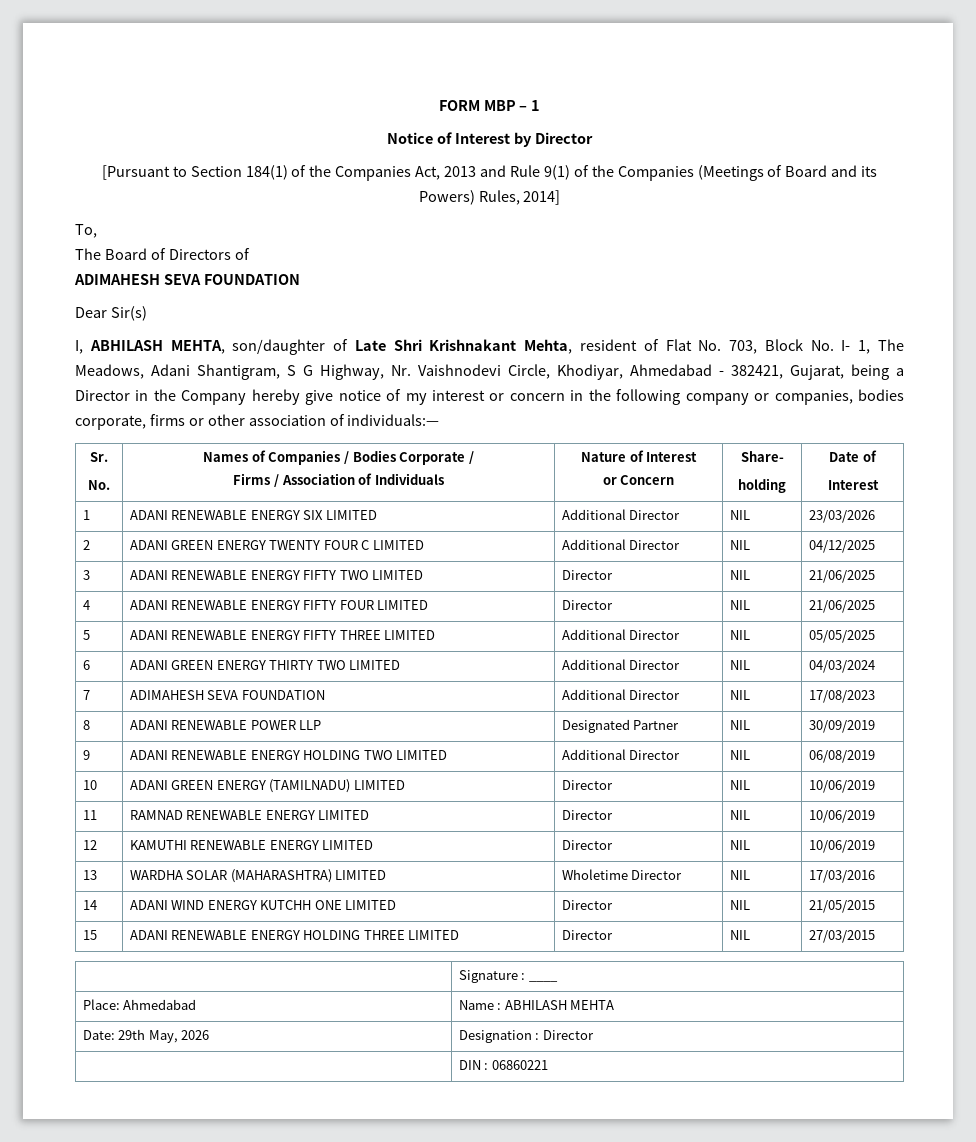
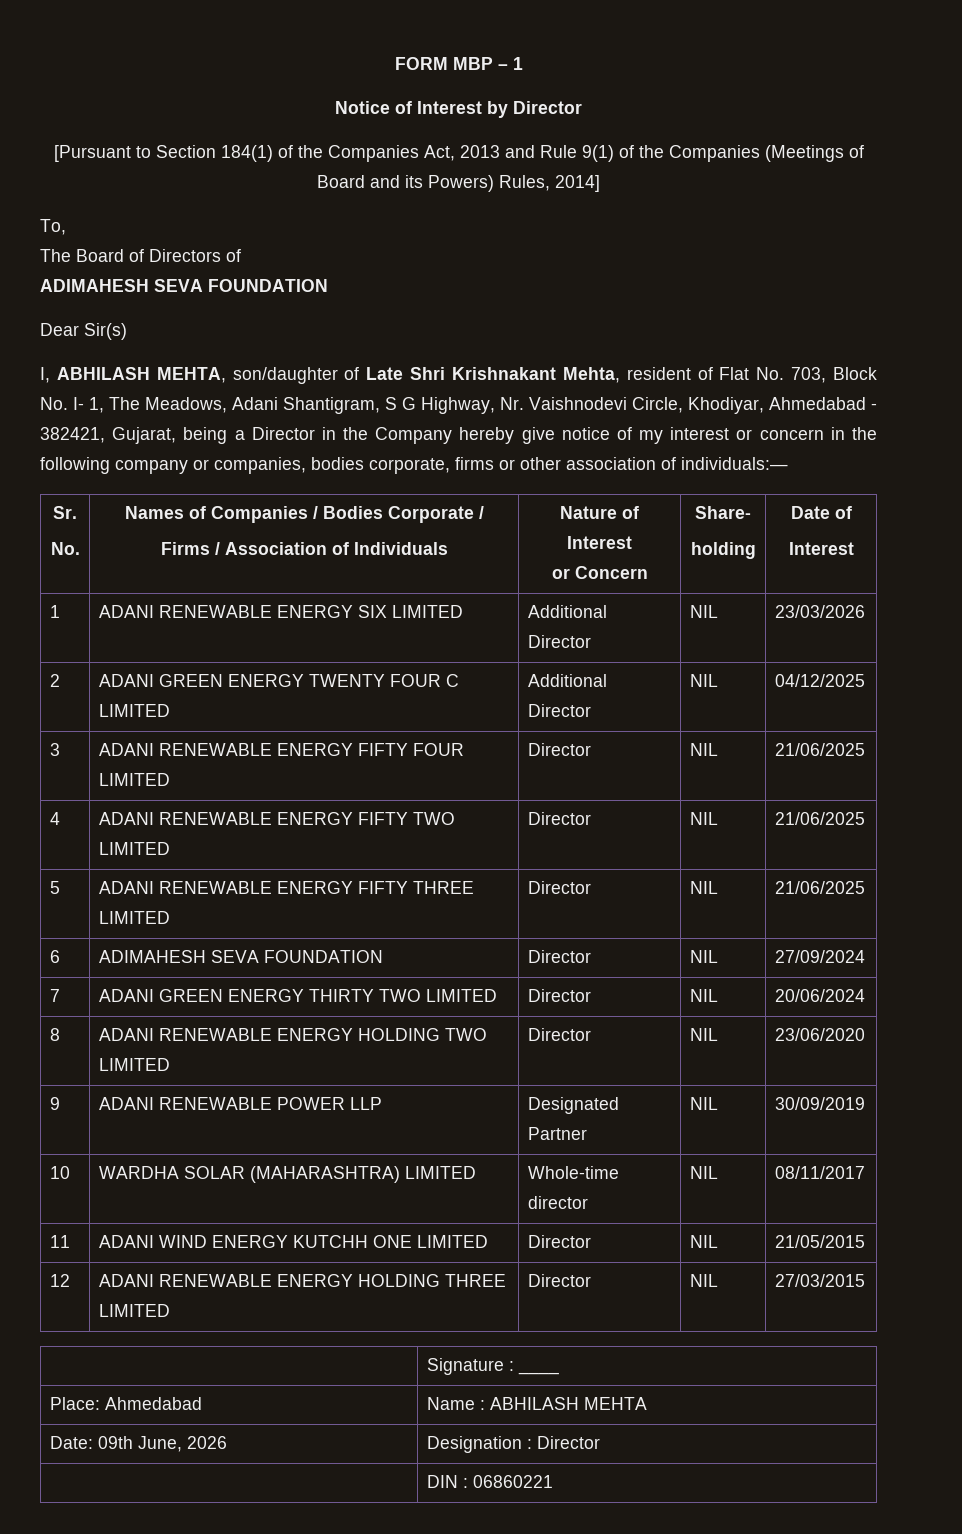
[339,570,369,580] TWO -> [412,743,464,756] FOUR
[339,600,374,610] FOUR -> [412,812,455,825] TWO
[561,629,681,640] [729,630,750,640] [808,630,875,643] Additional Director | NIL | 05/05/2025 -> [527,881,591,894] [689,881,718,894] [774,881,865,894] Director | NIL | 21/06/2025
(90, 665) none -> [98,950,383,963] [527,950,591,963] [689,950,718,963] [774,950,865,963] [49,989,60,1002] | ADIMAHESH SEVA FOUNDATION | Director | NIL | 27/09/2024 // 7
[561,659,681,670] [729,660,750,670] [808,660,875,673] [82,690,90,700] [129,690,325,700] [561,689,681,700] [729,690,750,700] [808,690,875,703] [82,720,90,730] Additional Director | NIL | 04/03/2024 // 7 | ADIMAHESH SEVA FOUNDATION | Additional Director | NIL | 17/08/2023 // 8 -> [527,989,591,1002] [689,989,718,1002] [774,989,865,1002] [49,1028,60,1041] [98,1028,487,1041] [98,1058,170,1071] [527,1028,591,1041] [689,1028,718,1041] [774,1028,865,1041] [49,1097,60,1110] Director | NIL | 20/06/2024 // 8 | ADANI RENEWABLE ENERGY HOLDING TWO LIMITED | Director | NIL | 23/06/2020 // 9
[82,750,90,760] [129,750,448,760] [561,749,681,760] [729,750,750,760] [808,750,875,763] [82,780,97,790] [129,779,405,793] [561,780,613,790] [729,780,750,790] [808,780,875,793] [82,810,97,820] [129,810,370,820] [561,810,613,820] [729,810,750,820] [808,810,875,823] [82,840,97,850] [129,840,374,850] [561,840,613,850] [729,840,750,850] [808,840,875,853] [82,870,97,880] 9 | ADANI RENEWABLE ENERGY HOLDING TWO LIMITED | Additional Director | NIL | 06/08/2019 // 10 | ADANI GREEN ENERGY (TAMILNADU) LIMITED | Director | NIL | 10/06/2019 // 11 | RAMNAD RENEWABLE ENERGY LIMITED | Director | NIL | 10/06/2019 // 12 | KAMUTHI RENEWABLE ENERGY LIMITED | Director | NIL | 10/06/2019 // 13 -> [49,1166,70,1179] 10
[561,869,683,880] [729,870,750,880] [808,870,875,883] [82,900,97,910] Wholetime Director | NIL | 17/03/2016 // 14 -> [527,1166,619,1179] [527,1196,588,1209] [689,1166,718,1179] [774,1166,865,1179] [49,1235,70,1248] Whole-time director | NIL | 08/11/2017 // 11
[82,930,97,940] 15 -> [49,1274,70,1287] 12
[118,1029,178,1043] 29th May, -> [97,1436,182,1452] 09th June,

